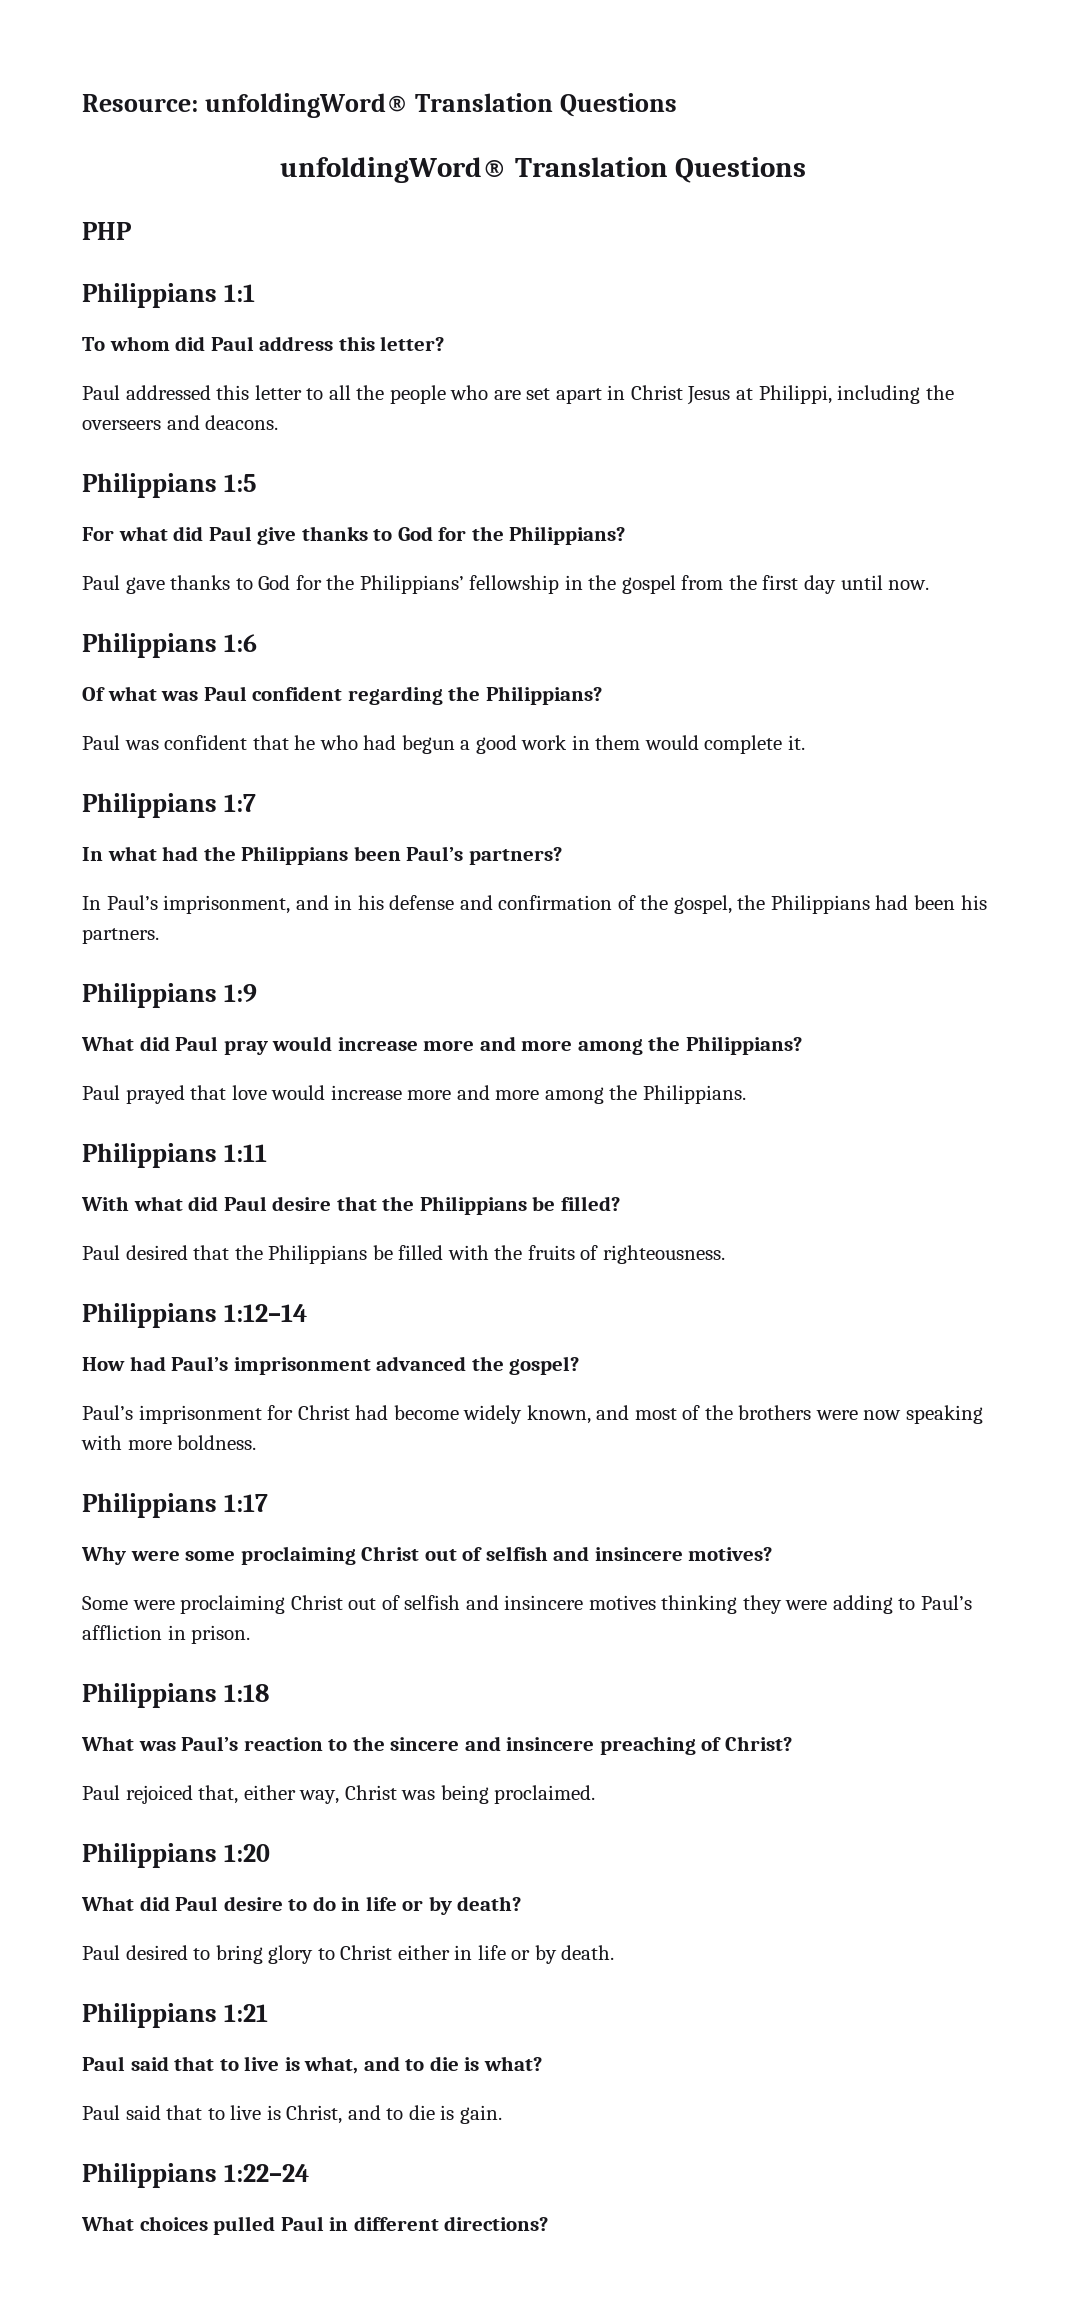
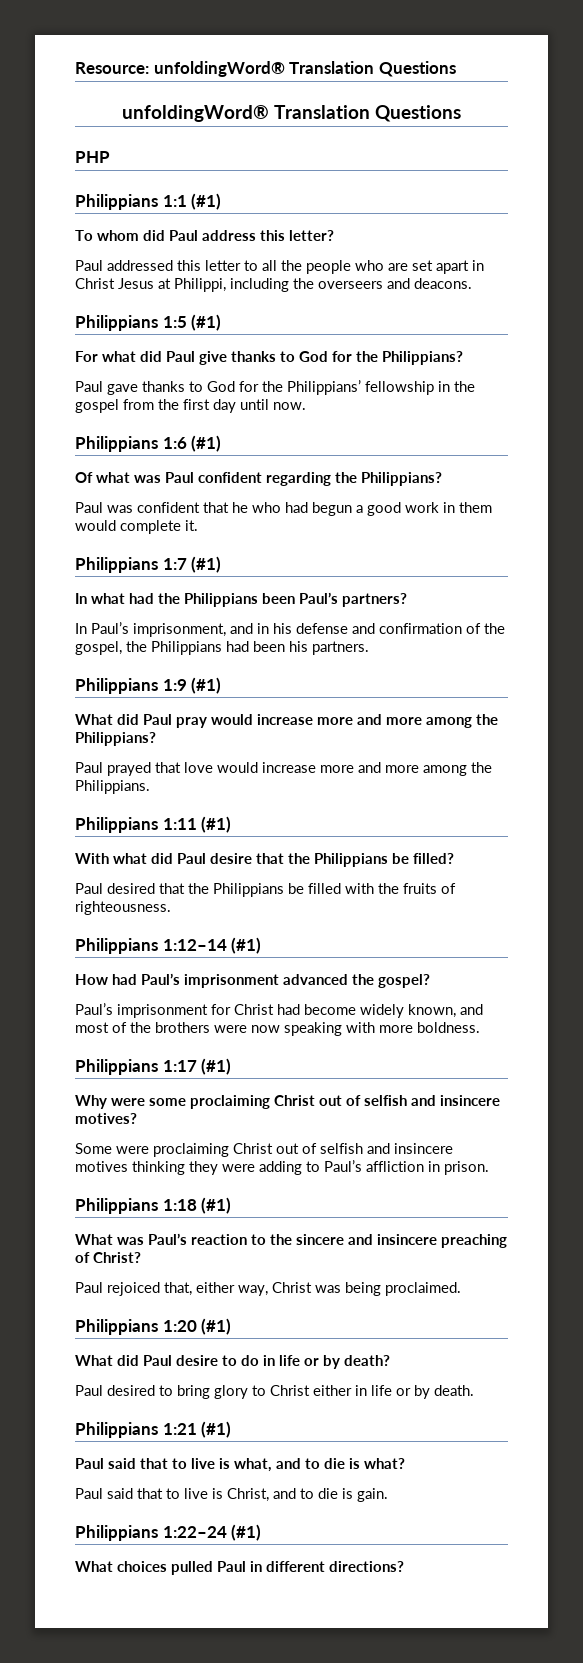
(255, 293) none -> [191,193,222,210] (#1)
(257, 483) none -> [191,314,222,331] (#1)
(257, 643) none -> [191,435,222,452] (#1)
(256, 803) none -> [191,556,222,573] (#1)
(257, 993) none -> [191,677,222,694] (#1)
(267, 1153) none -> [201,816,232,833] (#1)
(307, 1313) none -> [231,937,262,954] (#1)
(268, 1503) none -> [201,1058,232,1075] (#1)
(269, 1693) none -> [201,1197,232,1214] (#1)
(270, 1853) none -> [201,1318,232,1335] (#1)
(268, 2013) none -> [201,1421,232,1438] (#1)
(309, 2173) none -> [231,1524,262,1541] (#1)

